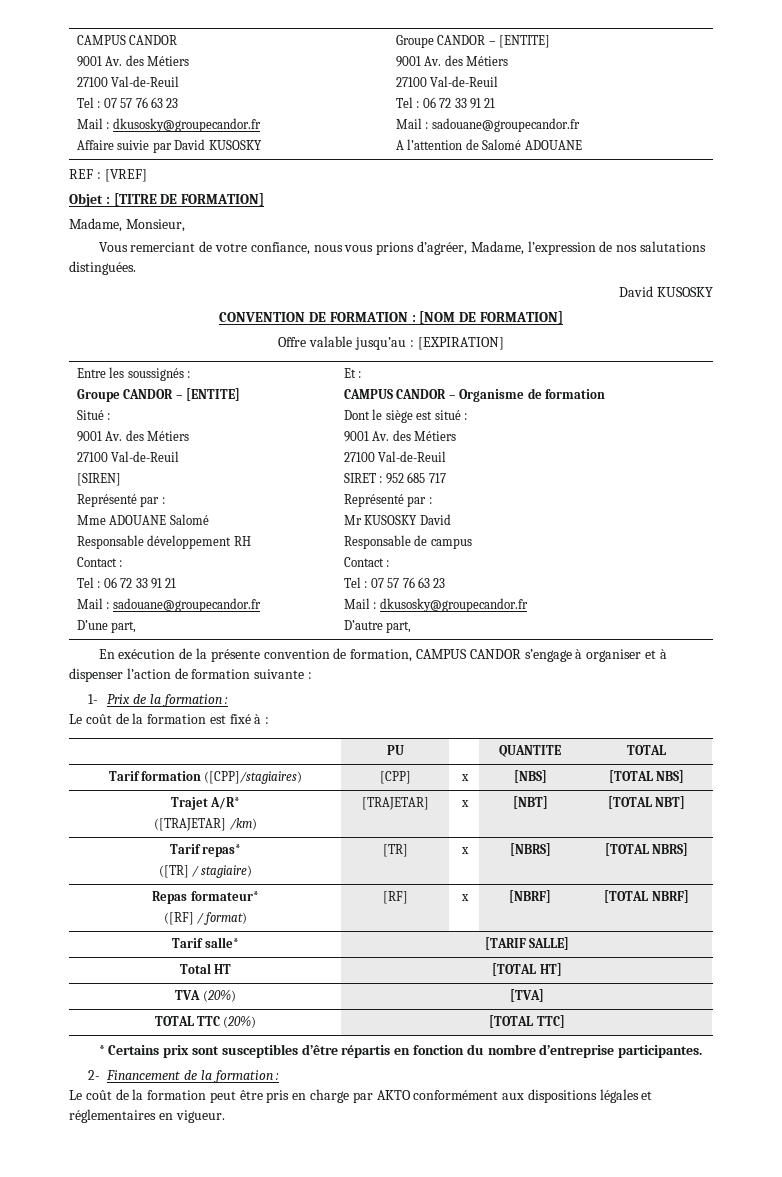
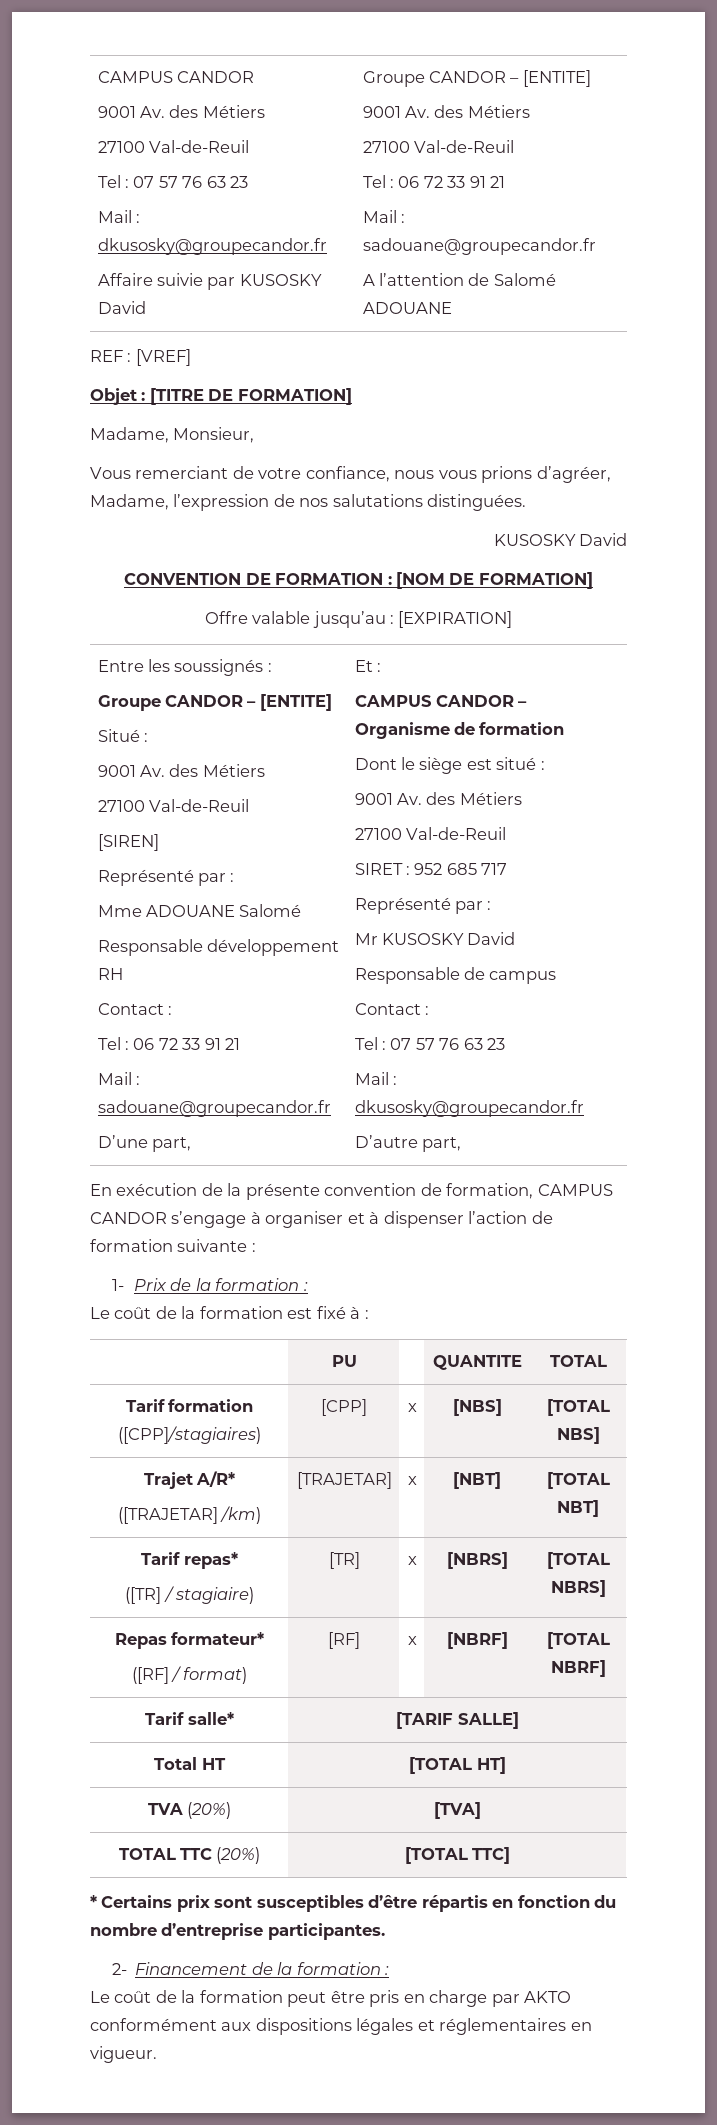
[174,139,262,150] David KUSOSKY -> [239,274,322,286] [97,301,146,314] KUSOSKY David
[619,286,713,297] David KUSOSKY -> [493,533,627,546] KUSOSKY David

